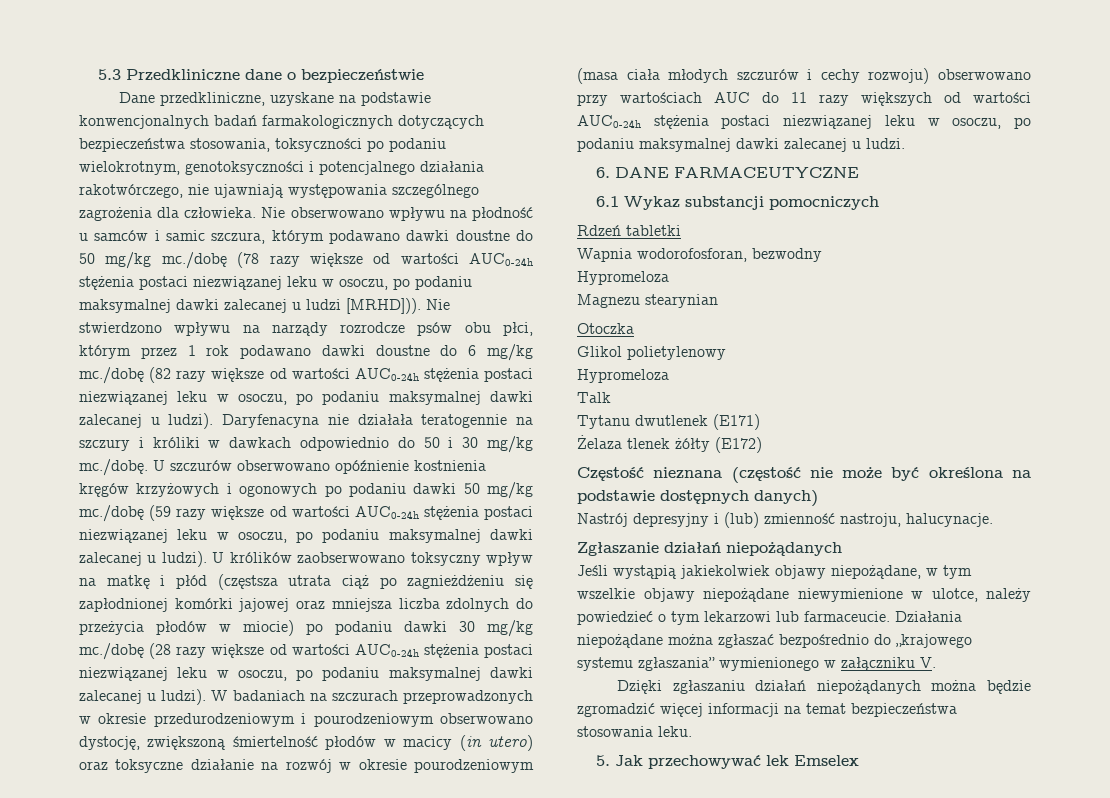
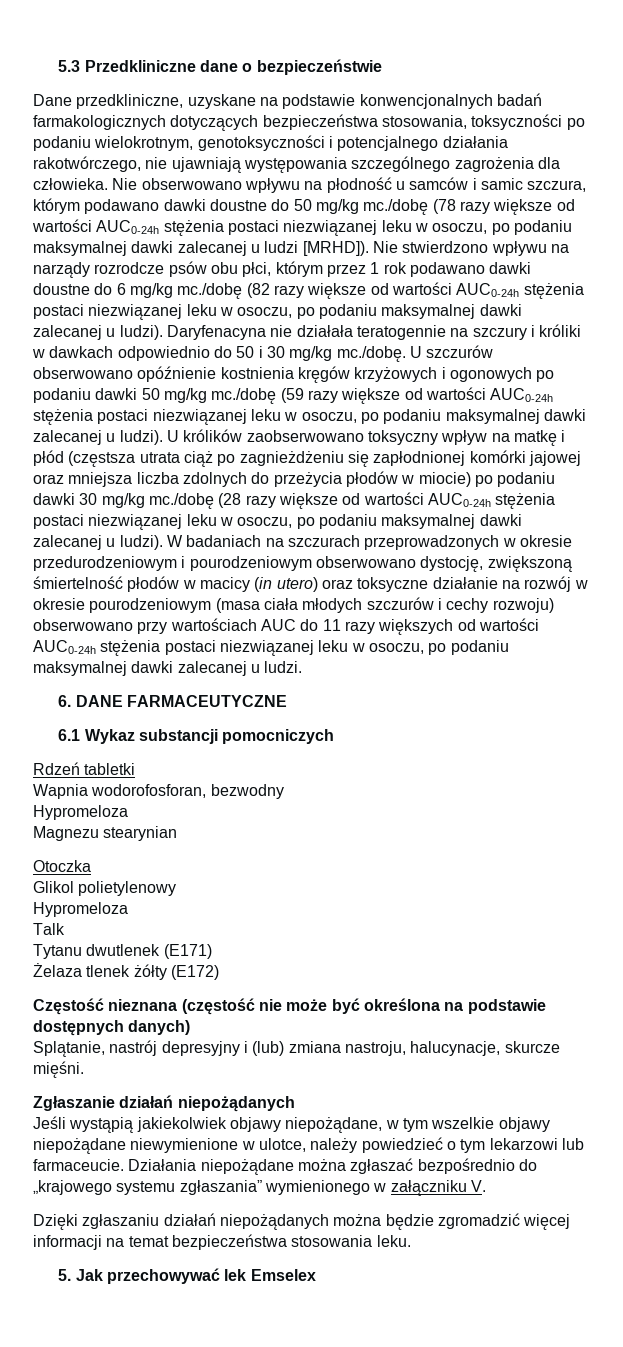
[346,298,421,314] [MRHD])). -> [302,241,369,256] [MRHD]).
[577,513,628,527] Nastrój -> [33,1040,158,1057] Splątanie, nastrój
[764,513,993,527] zmienność nastroju, halucynacje. -> [288,1041,560,1056] [33,1061,84,1078] zmiana nastroju, halucynacje, skurcze mięśni.

